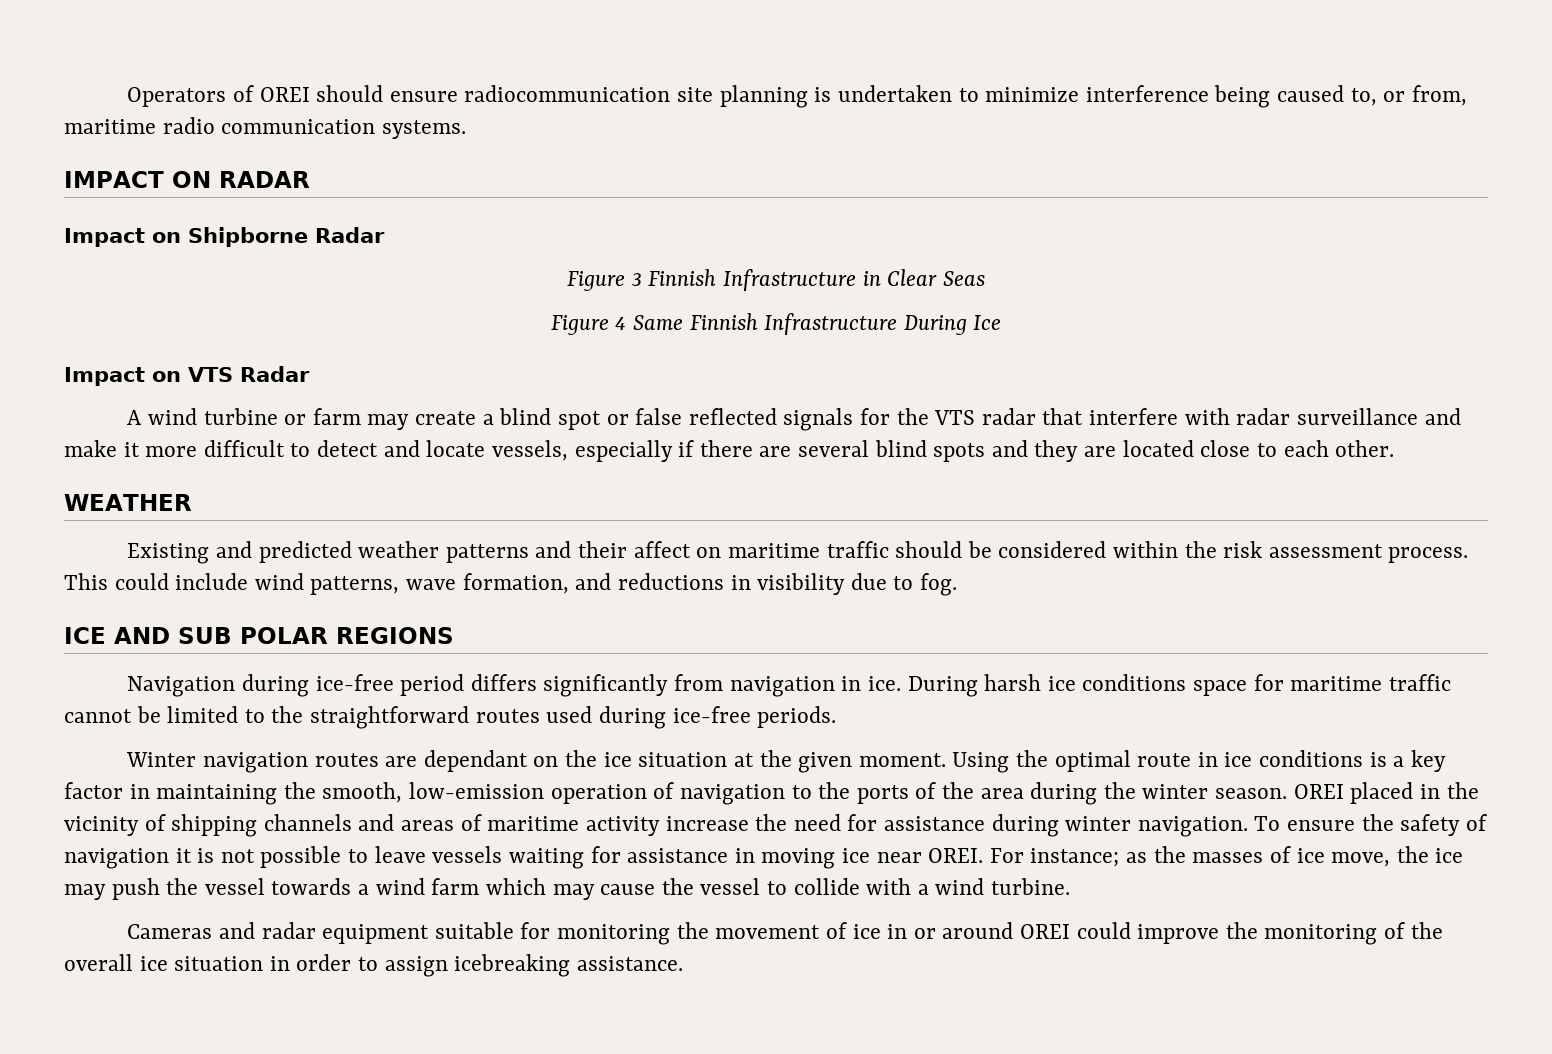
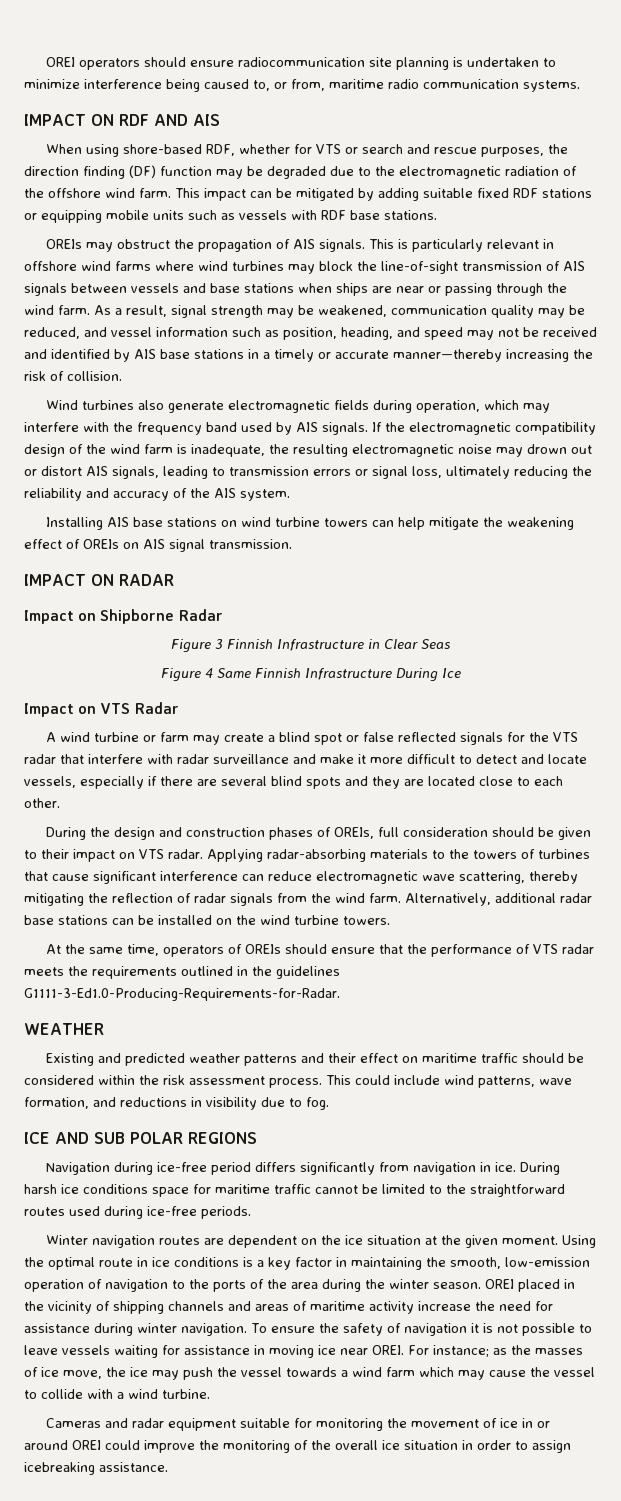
[127,85,310,107] Operators of OREI -> [46,57,141,70] OREI operators
(466, 129) none -> [24,114,220,126] [46,144,569,157] [24,165,577,179] [24,188,592,201] [24,210,437,223] [46,239,555,252] [24,261,585,274] [24,283,567,296] [24,305,585,318] [24,327,597,340] [24,349,593,362] [24,371,122,381] [46,400,551,413] [24,422,596,435] [24,444,592,457] [24,466,592,479] [24,488,290,501] [46,517,575,530] [24,539,292,552] // IMPACT ON RDF AND AIS // When using shore-based RDF, whether for VTS or search and rescue purposes, the direction finding (DF) function may be degraded due to the electromagnetic radiation of the offshore wind farm. This impact can be mitigated by adding suitable fixed RDF stations or equipping mobile units such as vessels with RDF base stations. // OREIs may obstruct the propagation of AIS signals. This is particularly relevant in offshore wind farms where wind turbines may block the line-of-sight transmission of AIS signals between vessels and base stations when ships are near or passing through the wind farm. As a result, signal strength may be weakened, communication quality may be reduced, and vessel information such as position, heading, and speed may not be received and identified by AIS base stations in a timely or accurate manner—thereby increasing the risk of collision. // Wind turbines also generate electromagnetic fields during operation, which may interfere with the frequency band used by AIS signals. If the electromagnetic compatibility design of the wind farm is inadequate, the resulting electromagnetic noise may drown out or distort AIS signals, leading to transmission errors or signal loss, ultimately reducing the reliability and accuracy of the AIS system. // Installing AIS base stations on wind turbine towers can help mitigate the weakening effect of OREIs on AIS signal transmission.
(1395, 448) none -> [46,827,592,840] [24,849,590,862] [24,871,578,884] [24,893,592,906] [24,915,390,925] [46,944,595,957] [24,966,340,979] [24,988,340,1001] // During the design and construction phases of OREIs, full consideration should be given to their impact on VTS radar. Applying radar-absorbing materials to the towers of turbines that cause significant interference can reduce electromagnetic wave scattering, thereby mitigating the reflection of radar signals from the wind farm. Alternatively, additional radar base stations can be installed on the wind turbine towers. // At the same time, operators of OREIs should ensure that the performance of VTS radar meets the requirements outlined in the guidelines G1111-3-Ed1.0-Producing-Requirements-for-Radar.
[633,541,691,558] affect -> [360,1053,399,1063] effect
[423,750,528,772] dependant -> [228,1235,298,1248] dependent

